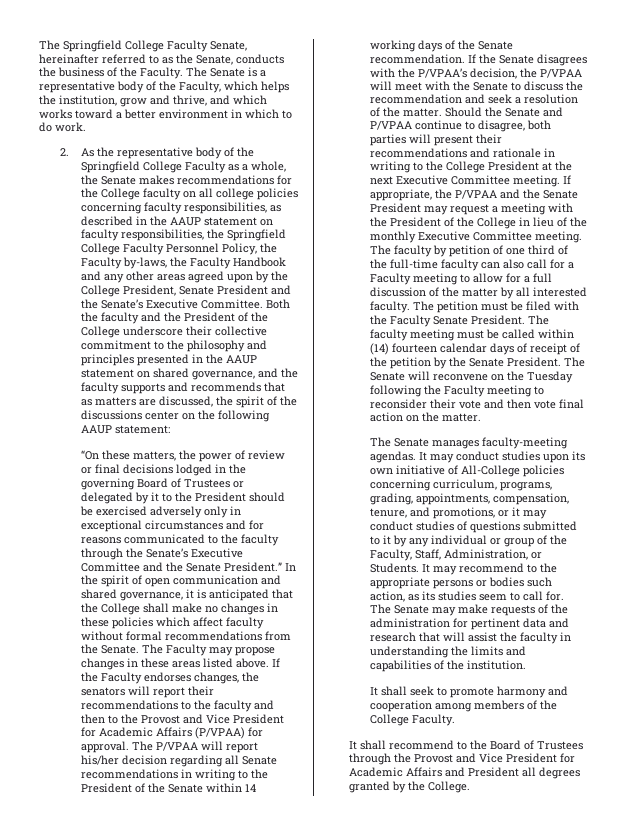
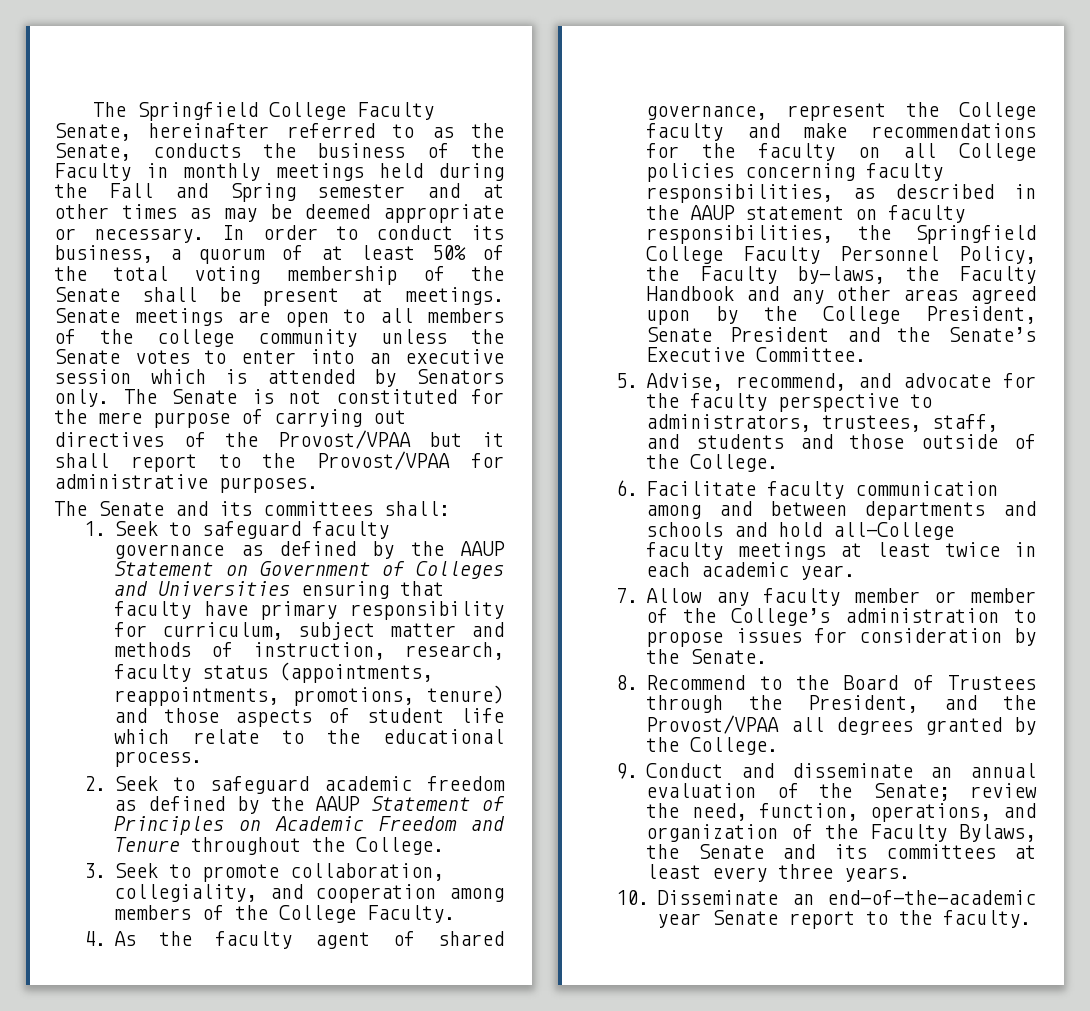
[140,67,266,79] [39,81,289,93] [39,95,267,107] [39,109,292,119] [39,122,86,132] [59,147,254,159] [80,161,286,173] [80,175,174,185] Faculty. The Senate is a representative body of the Faculty, which helps the institution, grow and thrive, and which works toward a better environment in which to do work. // 2. As the representative body of the Springfield College Faculty as a whole, the Senate makes -> [54,163,504,181] [54,183,504,202] [54,204,504,223] [54,225,505,243] [54,245,505,264] [54,266,504,285] [54,287,505,306] [54,308,504,327] [54,329,504,347] [54,349,504,364] [54,369,504,387] [54,389,504,407] [54,409,406,428] [54,430,504,449] [54,451,505,472] [54,474,318,493] [54,501,450,516] [84,521,390,539] [114,541,505,559] [114,561,504,579] [114,581,445,599] [114,601,504,620] [114,622,504,640] [114,642,504,660] [114,662,434,683] [114,685,504,706] [114,708,504,727] [114,729,504,744] [114,751,203,767] [84,776,505,794] [114,796,505,814] [114,816,505,835] [114,837,445,855] [84,863,445,882] [114,884,504,903] [114,905,456,923] [84,931,504,949] [646,102,1036,121] [646,123,848,141] Faculty in monthly meetings held during the Fall and Spring semester and at other times as may be deemed appropriate or necessary. In order to conduct its business, a quorum of at least 50% of the total voting membership of the Senate shall be present at meetings. Senate meetings are open to all members of the college community unless the Senate votes to enter into an executive session which is attended by Senators only. The Senate is not constituted for the mere purpose of carrying out directives of the Provost/VPAA but it shall report to the Provost/VPAA for administrative purposes. // The Senate and its committees shall: // 1. Seek to safeguard faculty governance as defined by the AAUP Statement on Government of Colleges and Universities ensuring that faculty have primary responsibility for curriculum, subject matter and methods of instruction, research, faculty status (appointments, reappointments, promotions, tenure) and those aspects of student life which relate to the educational process. // 2. Seek to safeguard academic freedom as defined by the AAUP Statement of Principles on Academic Freedom and Tenure throughout the College. // 3. Seek to promote collaboration, collegiality, and cooperation among members of the College Faculty. // 4. As the faculty agent of shared governance, represent the College faculty and make
[100,188,140,200] College -> (736, 150) none
[215,188,254,200] college -> [959,143,1036,161] College
[265,299,290,309] [80,312,268,324] [80,326,267,338] [80,340,267,352] [80,354,257,366] [80,368,298,380] [80,382,285,394] [80,396,297,408] [80,410,270,422] [80,425,170,434] [80,450,285,462] [80,464,246,476] [80,478,244,490] [80,492,285,504] [79,506,241,518] [80,520,264,532] [80,534,279,546] [80,548,243,560] [80,562,296,572] [80,575,281,587] [80,589,293,601] [80,603,278,615] [80,617,264,629] [80,631,291,641] [80,644,275,656] [80,658,280,670] [80,672,259,684] [80,686,214,698] [80,700,274,712] [80,714,284,724] [80,727,263,739] [80,741,258,753] [80,755,277,767] [80,769,268,781] [80,783,256,793] [369,40,513,52] [369,54,587,66] [369,68,582,79] [369,81,583,91] [369,94,578,104] [369,107,563,117] [369,120,551,132] [369,134,502,146] [369,148,555,158] [369,161,572,173] [369,175,571,187] [369,189,578,201] [369,203,573,215] [369,217,587,229] [369,231,582,243] [369,245,568,257] [369,259,574,271] [369,273,552,285] [369,287,587,299] [369,301,579,313] [369,315,549,327] [369,329,574,341] [369,343,580,355] [369,357,585,369] [369,371,573,383] [369,385,544,397] [369,399,584,409] [369,412,481,422] [369,437,568,449] [369,451,585,463] [369,465,564,477] [369,479,552,491] [369,493,569,505] [369,507,547,519] [369,521,577,533] [369,535,567,547] [369,549,542,561] [369,563,557,575] [369,577,552,589] [369,591,564,602] [369,604,568,616] [369,618,569,630] [369,632,571,644] [369,646,526,658] [369,660,526,672] [369,686,568,698] [369,700,557,712] [369,714,455,726] [348,740,454,750] Both the faculty and the President of the College underscore their collective commitment to the philosophy and principles presented in the AAUP statement on shared governance, and the faculty supports and recommends that as matters are discussed, the spirit of the discussions center on the following AAUP statement: // “On these matters, the power of review or final decisions lodged in the governing Board of Trustees or delegated by it to the President should be exercised adversely only in exceptional circumstances and for reasons communicated to the faculty through the Senate’s Executive Committee and the Senate President.” In the spirit of open communication and shared governance, it is anticipated that the College shall make no changes in these policies which affect faculty without formal recommendations from the Senate. The Faculty may propose changes in these areas listed above. If the Faculty endorses changes, the senators will report their recommendations to the faculty and then to the Provost and Vice President for Academic Affairs (P/VPAA) for approval. The P/VPAA will report his/her decision regarding all Senate recommendations in writing to the President of the Senate within 14 working days of the Senate recommendation. If the Senate disagrees with the P/VPAA’s decision, the P/VPAA will meet with the Senate to discuss the recommendation and seek a resolution of the matter. Should the Senate and P/VPAA continue to disagree, both parties will present their recommendations and rationale in writing to the College President at the next Executive Committee meeting. If appropriate, the P/VPAA and the Senate President may request a meeting with the President of the College in lieu of the monthly Executive Committee meeting. The faculty by petition of one third of the full-time faculty can also call for a Faculty meeting to allow for a full discussion of the matter by all interested faculty. The petition must be filed with the Faculty Senate President. The faculty meeting must be called within (14) fourteen calendar days of receipt of the petition by the Senate President. The Senate will reconvene on the Tuesday following the Faculty meeting to reconsider their vote and then vote final action on the matter. // The Senate manages faculty-meeting agendas. It may conduct studies upon its own initiative of All-College policies concerning curriculum, programs, grading, appointments, compensation, tenure, and promotions, or it may conduct studies of questions submitted to it by any individual or group of the Faculty, Staff, Administration, or Students. It may recommend to the appropriate persons or bodies such action, as its studies seem to call for. The Senate may make requests of the administration for pertinent data and research that will assist the faculty in understanding the limits and capabilities of the institution. // It shall seek to promote harmony and cooperation among members of the College Faculty. // It shall recommend -> [616,373,1036,391] [646,393,933,412] [646,414,999,432] [646,434,1036,449] [646,454,779,472] [616,480,999,499] [646,501,1036,520] [646,522,955,540] [646,542,1036,560] [646,562,856,580] [616,588,1036,606] [646,608,1036,626] [646,628,1036,647] [646,649,768,664] [616,675,746,690] // 5. Advise, recommend, and advocate for the faculty perspective to administrators, trustees, staff, and students and those outside of the College. // 6. Facilitate faculty communication among and between departments and schools and hold all-College faculty meetings at least twice in each academic year. // 7. Allow any faculty member or member of the College’s administration to propose issues for consideration by the Senate. // 8. Recommend
[413,753,575,763] [348,767,519,777] Provost and Vice President for Academic Affairs and President -> [808,695,1036,713] [646,715,780,734] President, and the Provost/VPAA
(470, 787) none -> [616,763,1036,779] [646,783,1037,801] [646,803,1036,822] [646,824,1036,842] [646,844,1036,859] [646,864,911,882] [616,890,1036,905] [657,910,1032,929] // 9. Conduct and disseminate an annual evaluation of the Senate; review the need, function, operations, and organization of the Faculty Bylaws, the Senate and its committees at least every three years. // 10. Disseminate an end-of-the-academic year Senate report to the faculty.

